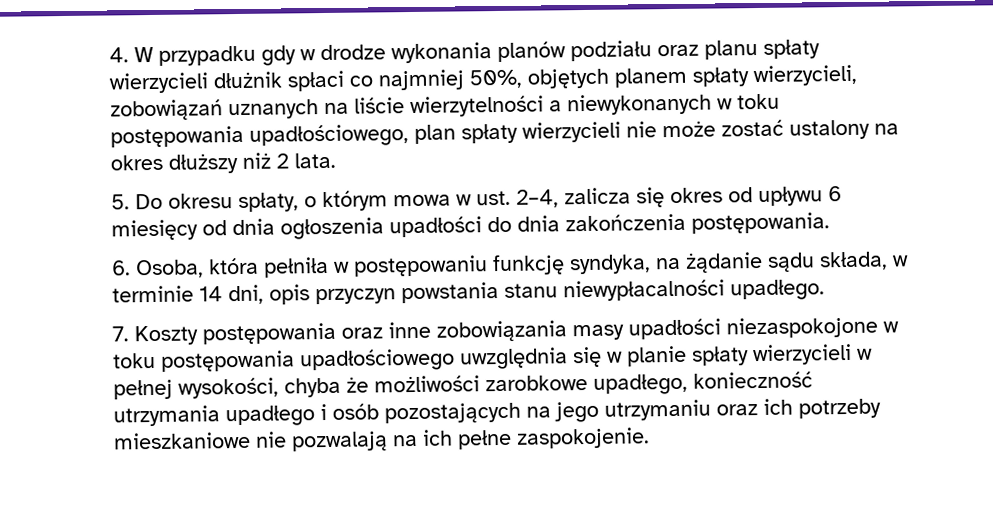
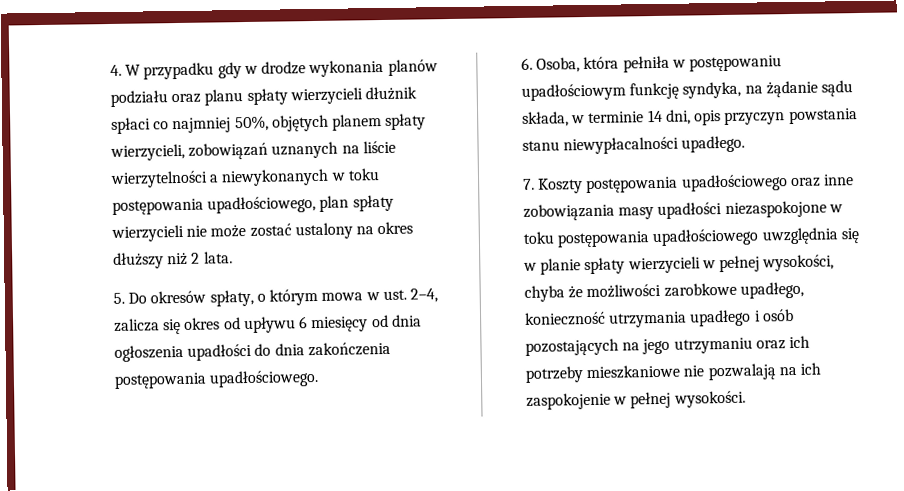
[167,193,233,209] okresu -> [150,290,207,304] okresów
[690,212,830,234] postępowania. -> [113,369,319,389] postępowania upadłościowego.
(488, 266) none -> [520,83,626,101] upadłościowym
(336, 333) none -> [681,174,788,192] upadłościowego
[456,427,650,450] pełne zaspokojenie. -> [525,390,746,410] zaspokojenie w pełnej wysokości.

